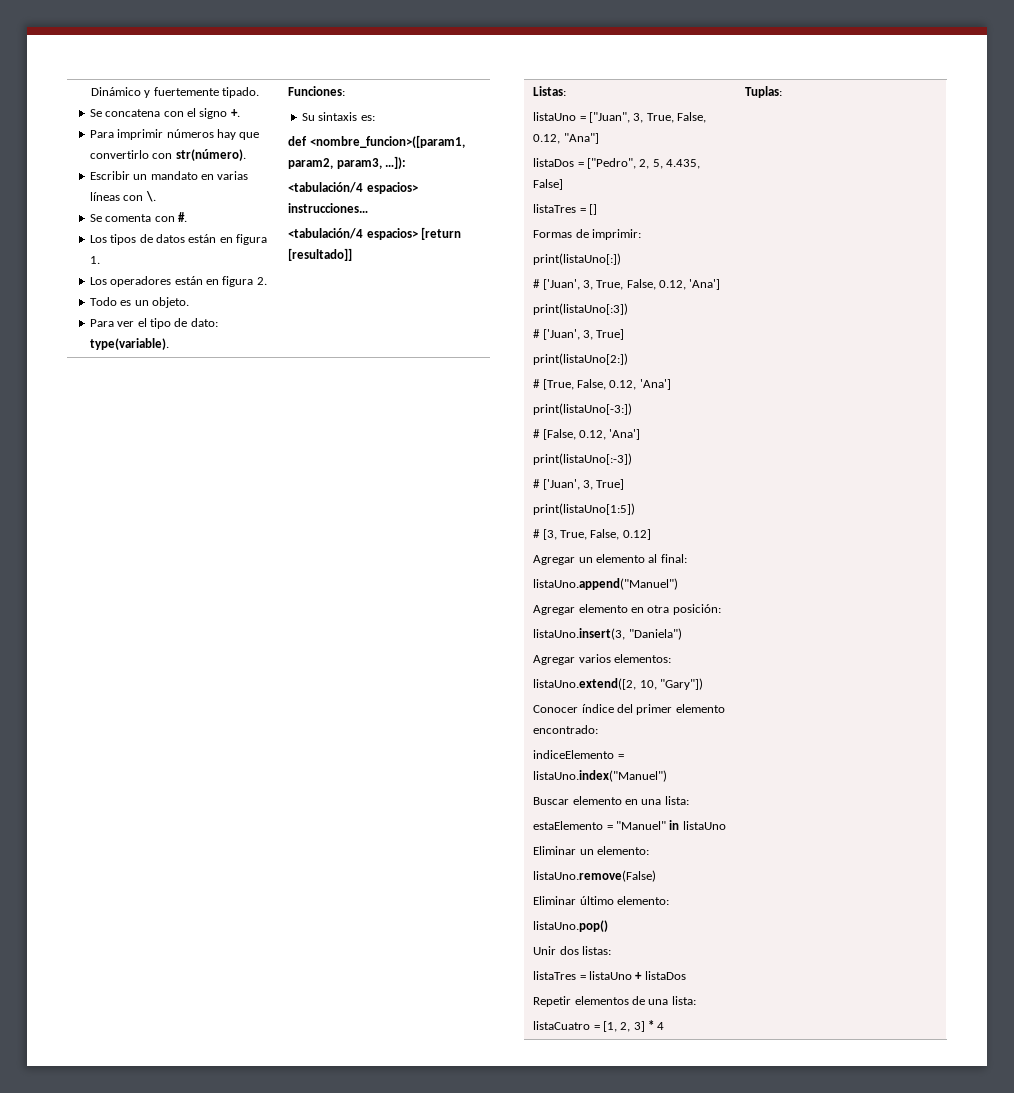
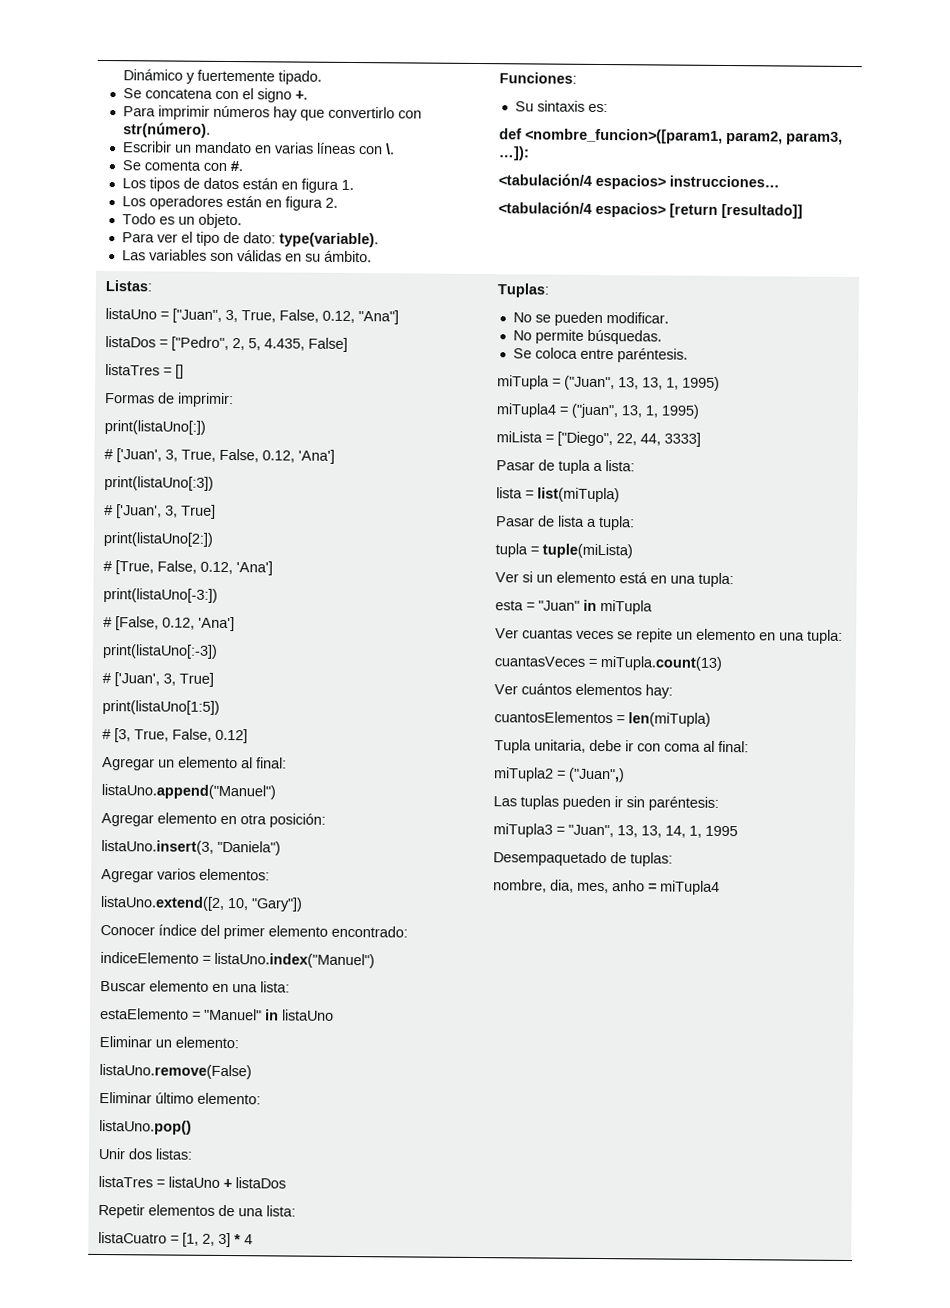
(169, 344) none -> [122,249,373,263] // Las variables son válidas en su ámbito.
(783, 92) none -> [513,311,670,327] [513,329,663,345] [513,347,689,363] [497,375,721,391] [496,403,701,419] [496,431,702,447] [496,459,636,474] [496,487,621,503] [496,515,636,531] [495,543,634,559] [495,571,735,588] [495,599,654,615] [495,628,844,644] [494,656,723,671] [494,683,674,699] [494,711,712,727] [494,739,750,754] [493,767,626,783] [493,795,720,811] [493,823,739,838] [493,851,674,867] [493,879,721,895] // No se pueden modificar. // No permite búsquedas. // Se coloca entre paréntesis. // miTupla = ("Juan", 13, 13, 1, 1995) // miTupla4 = ("juan", 13, 1, 1995) // miLista = ["Diego", 22, 44, 3333] // Pasar de tupla a lista: // lista = list(miTupla) // Pasar de lista a tupla: // tupla = tuple(miLista) // Ver si un elemento está en una tupla: // esta = "Juan" in miTupla // Ver cuantas veces se repite un elemento en una tupla: // cuantasVeces = miTupla.count(13) // Ver cuántos elementos hay: // cuantosElementos = len(miTupla) // Tupla unitaria, debe ir con coma al final: // miTupla2 = ("Juan",) // Las tuplas pueden ir sin paréntesis: // miTupla3 = "Juan", 13, 13, 14, 1, 1995 // Desempaquetado de tuplas: // nombre, dia, mes, anho = miTupla4

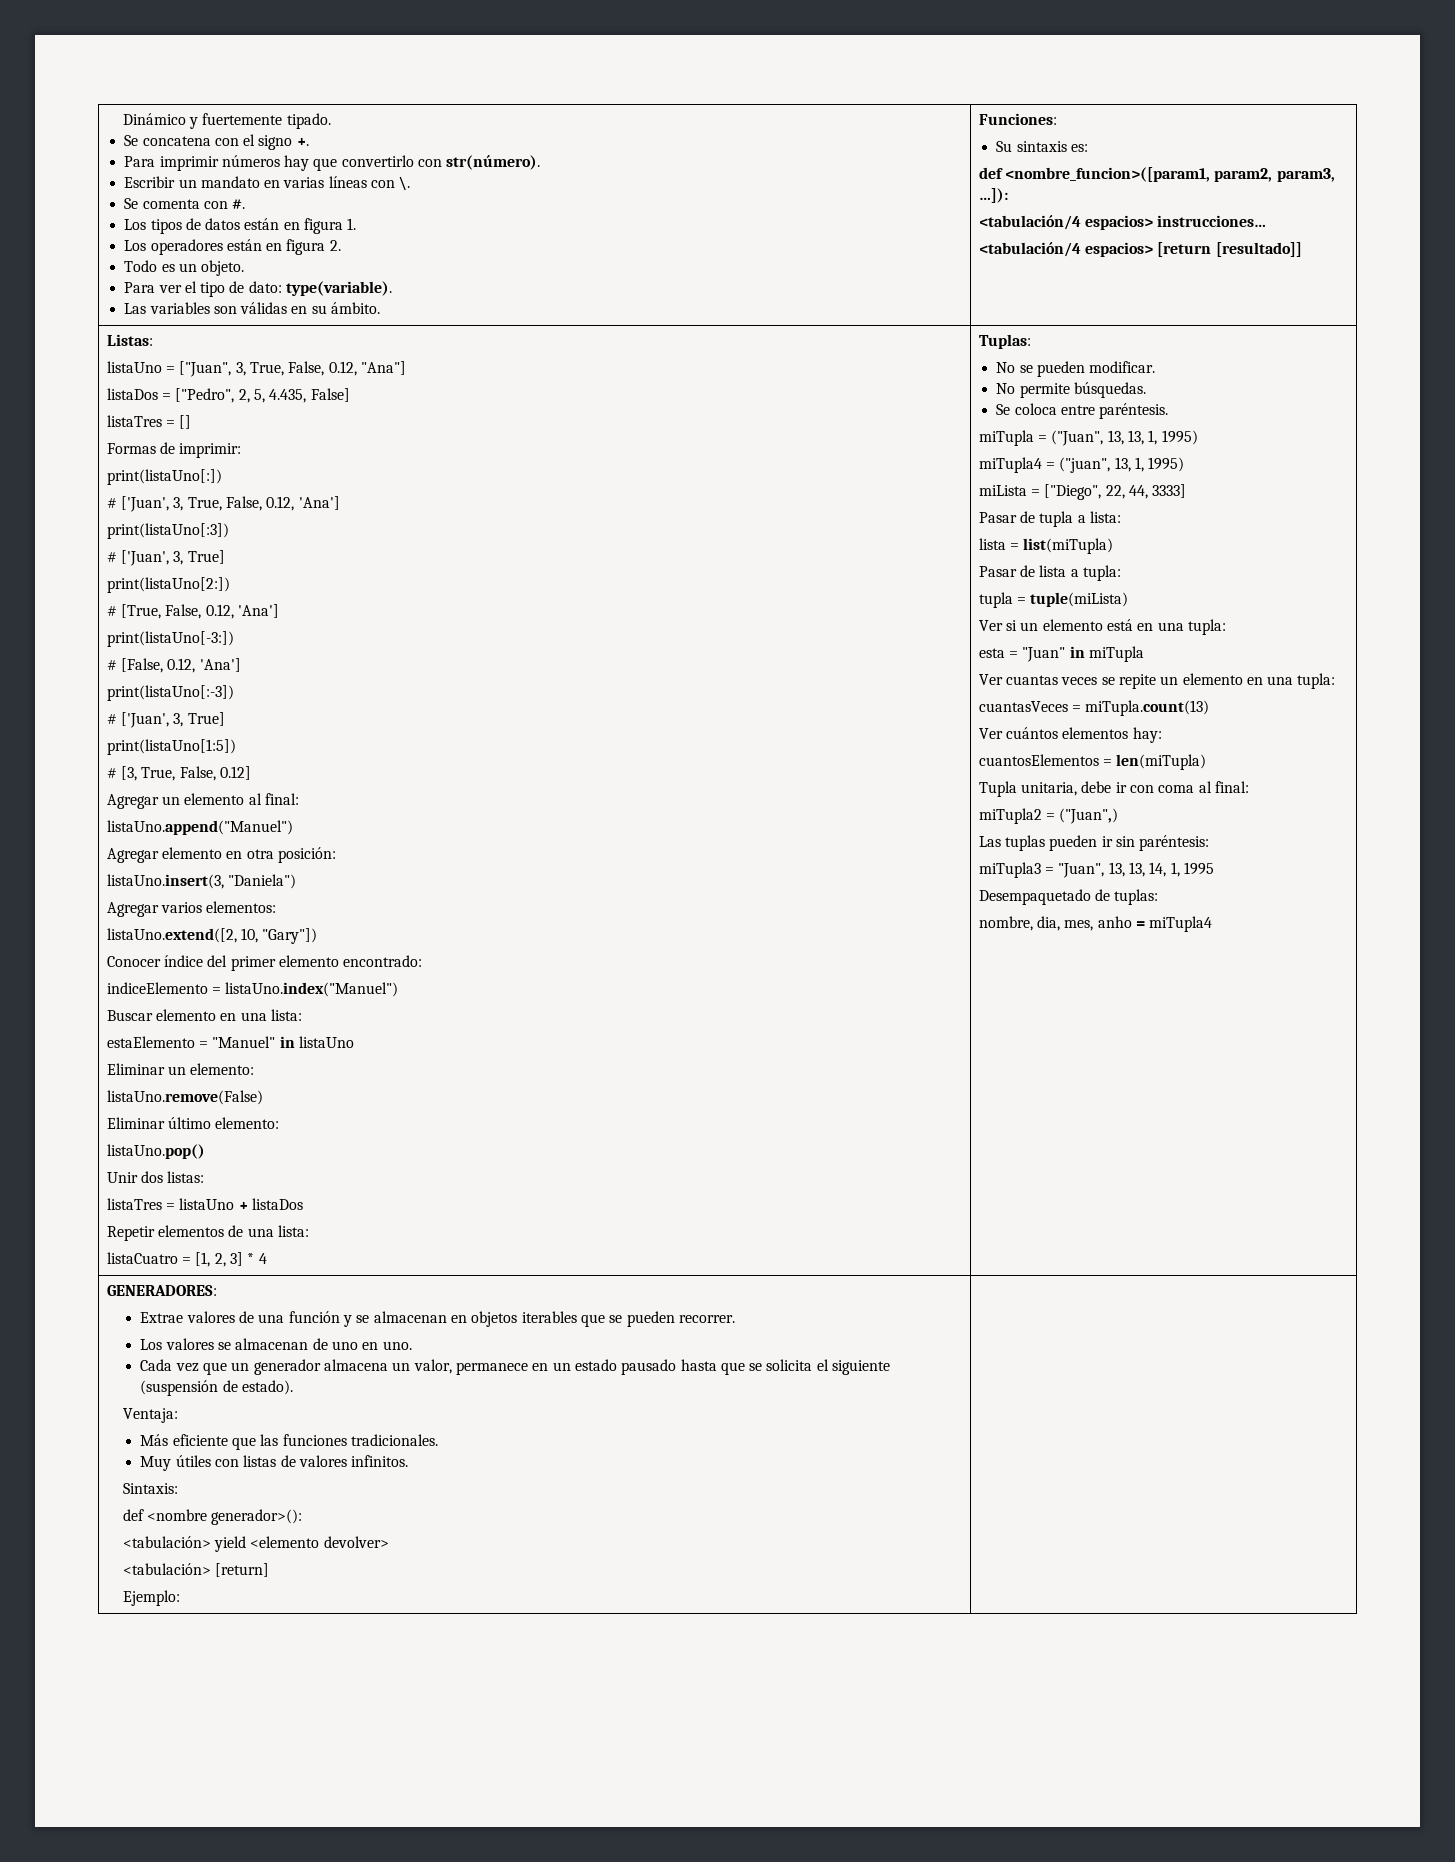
(721, 887) none -> [106,1285,217,1296] [140,1311,735,1327] [140,1338,412,1350] [140,1359,891,1375] [140,1380,294,1396] [122,1408,178,1423] [140,1434,438,1450] [140,1455,409,1471] [122,1483,178,1494] [122,1509,303,1525] [122,1536,389,1552] [122,1563,270,1577] [122,1590,180,1606] // GENERADORES: // Extrae valores de una función y se almacenan en objetos iterables que se pueden recorrer. // Los valores se almacenan de uno en uno. // Cada vez que un generador almacena un valor, permanece en un estado pausado hasta que se solicita el siguiente (suspensión de estado). // Ventaja: // Más eficiente que las funciones tradicionales. // Muy útiles con listas de valores infinitos. // Sintaxis: // def <nombre generador>(): // <tabulación> yield <elemento devolver> // <tabulación> [return] // Ejemplo: |

